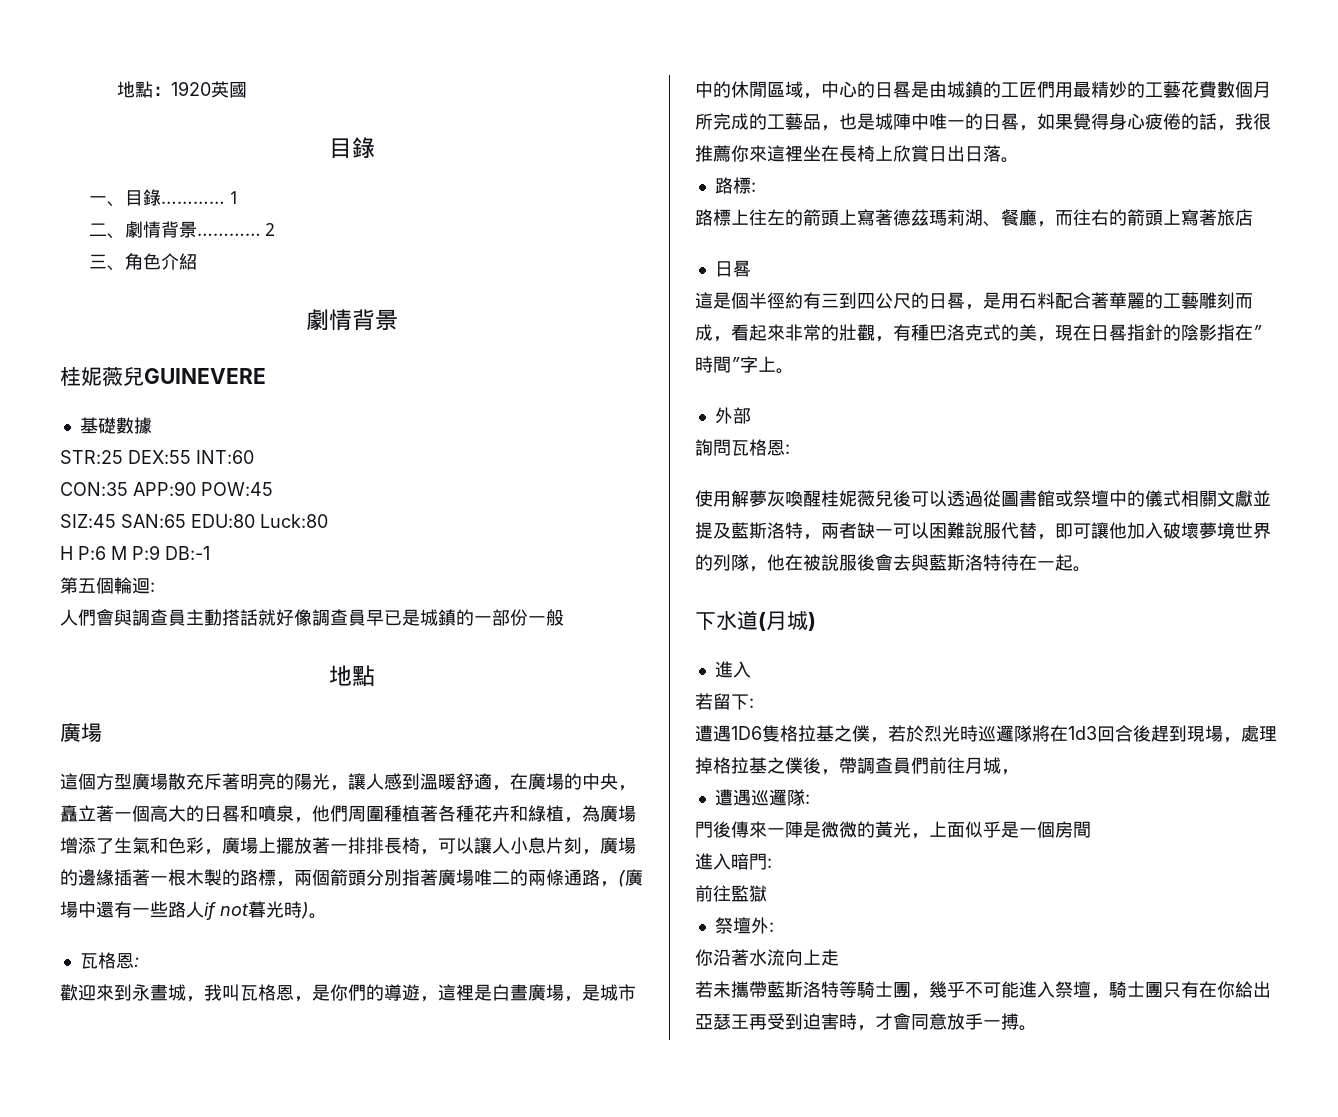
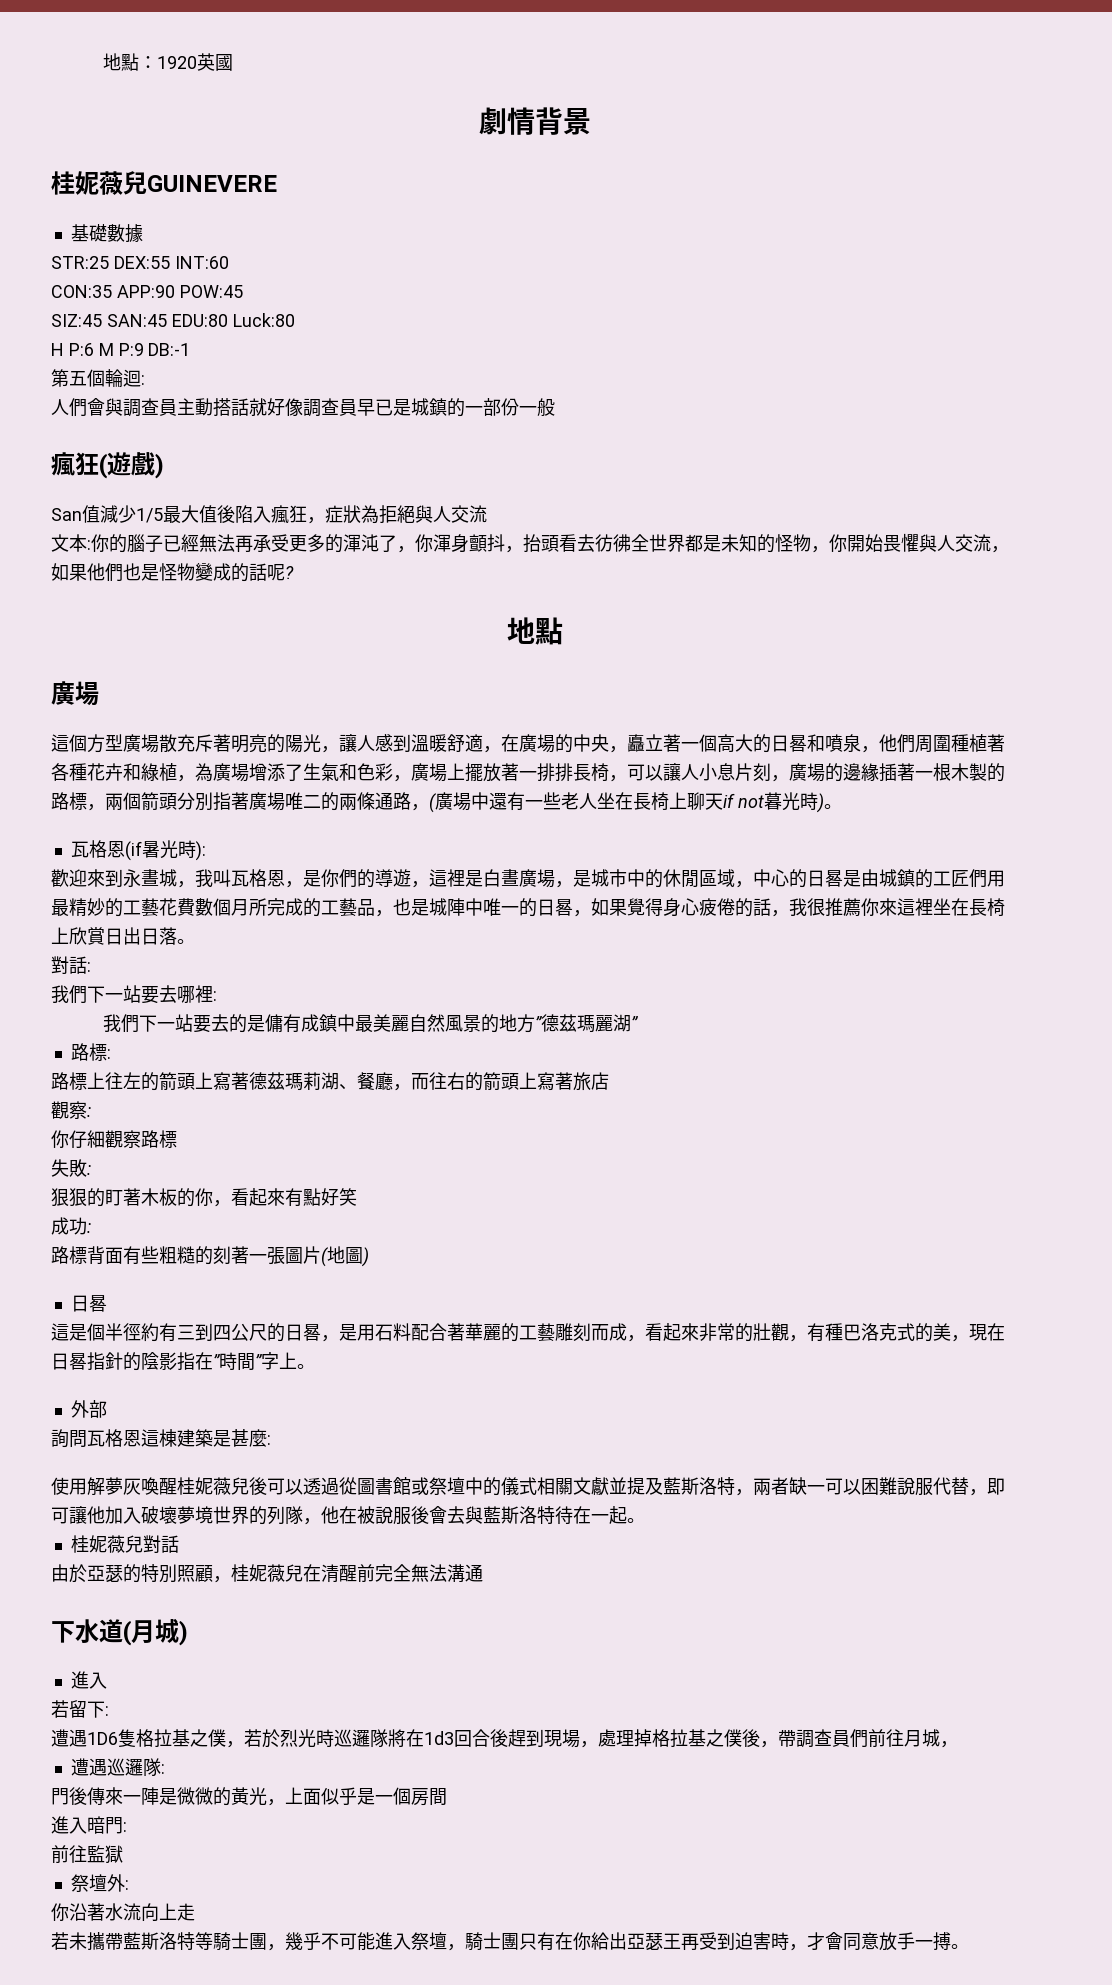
[328,137,375,159] [88,189,243,207] [88,221,279,239] [88,253,197,271] // 目錄 // 一、目錄…………１ // 二、劇情背景…………２ // 三、角色介紹 -> (234, 62) none
[121,514,186,528] SAN:65 -> [106,314,167,327] SAN:45
(564, 617) none -> [51,452,164,479] [51,505,487,524] [51,533,1009,553] [51,562,294,582] // 瘋狂(遊戲) // San值減少1/5最大值後陷入瘋狂，症狀為拒絕與人交流 // 文本:你的腦子已經無法再承受更多的渾沌了，你渾身顫抖，抬頭看去彷彿全世界都是未知的怪物，你開始畏懼與人交流，如果他們也是怪物變成的話呢?
[168,901,204,918] 路人 -> [561,792,723,810] 老人坐在長椅上聊天
[133,957,139,967] : -> [124,840,206,861] (if暑光時):
(1019, 160) none -> [51,956,91,974] [51,985,217,1004] [103,1014,639,1033] // 對話: // 我們下一站要去哪裡: // 我們下一站要去的是傭有成鎮中最美麗自然風景的地方”德茲瑪麗湖”
(1253, 217) none -> [51,1101,91,1120] [51,1130,177,1149] [51,1159,91,1177] [51,1188,357,1207] [51,1217,91,1235] [51,1246,369,1267] // 觀察: // 你仔細觀察路標 // 失敗: // 狠狠的盯著木板的你，看起來有點好笑 // 成功: // 路標背面有些粗糙的刻著一張圖片(地圖)
(785, 448) none -> [141,1429,267,1447] 這棟建築是甚麼
(1091, 569) none -> [70,1535,179,1553] [51,1564,483,1583] // 桂妮薇兒對話 // 由於亞瑟的特別照顧，桂妮薇兒在清醒前完全無法溝通

